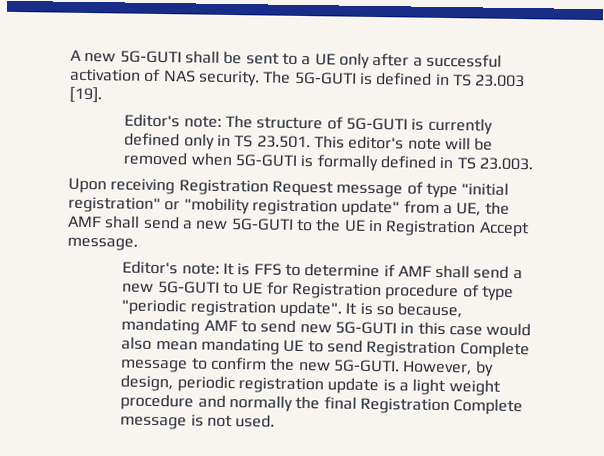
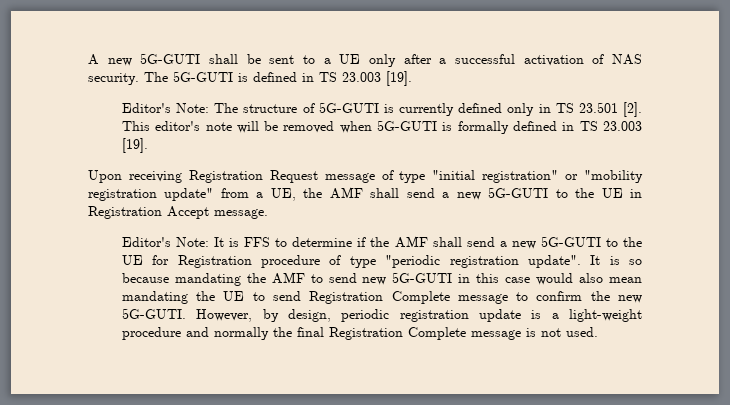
[183,115,222,128] note: -> [176,103,210,113] Note:
[256,135,311,149] 23.501. -> [578,102,642,117] 23.501 [2].
[478,157,533,171] 23.003. -> [603,121,643,131] [121,138,148,153] 23.003 [19].
[181,262,220,275] note: -> [175,237,209,247] Note:
[397,264,523,280] [122,280,239,295] AMF shall send a new 5G-GUTI to -> [370,236,643,249] the AMF shall send a new 5G-GUTI to the
[397,302,463,318] [121,317,201,335] because, mandating -> [121,273,266,286] because mandating the
(280, 346) none -> [196,291,216,301] the
[412,378,501,396] light weight -> [569,309,642,322] light-weight

